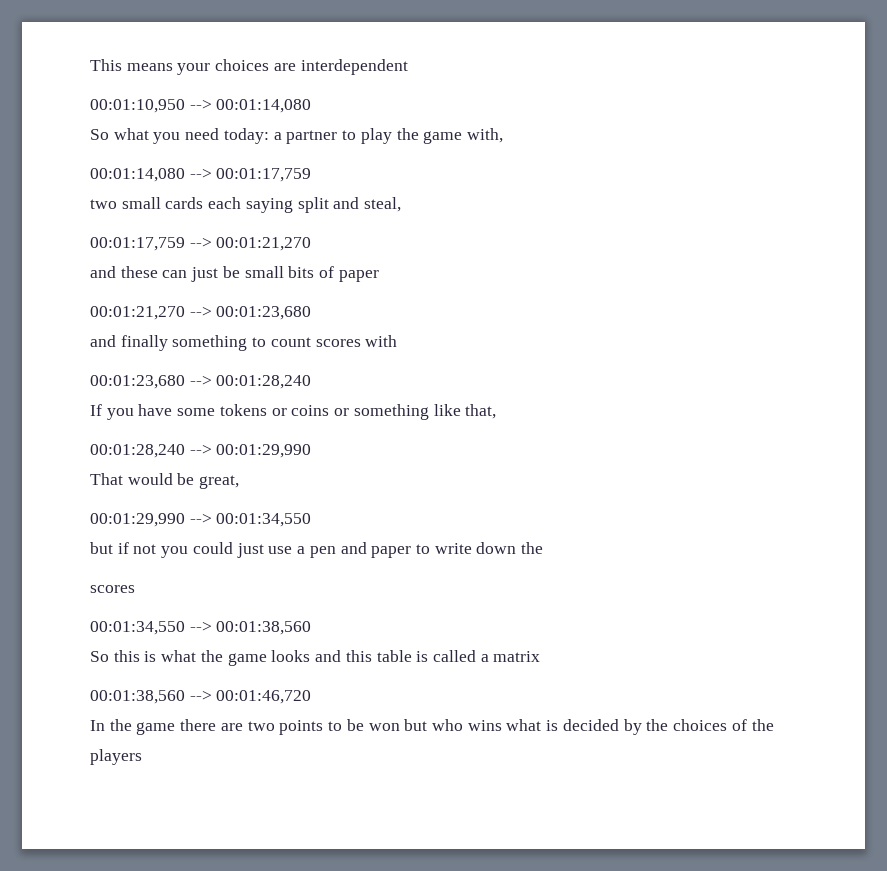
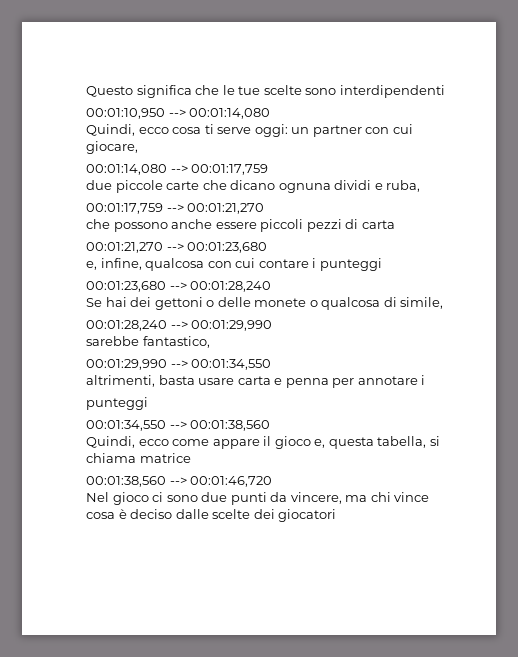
[90,59,408,75] [90,99,312,113] [90,128,503,144] [90,168,312,182] [90,197,402,213] [90,237,312,251] [90,266,379,282] [90,306,312,320] [90,335,398,351] [90,375,312,389] [90,404,497,420] This means your choices are interdependent // 00:01:10,950 --> 00:01:14,080 // So what you need today: a partner to play the game with, // 00:01:14,080 --> 00:01:17,759 // two small cards each saying split and steal, // 00:01:17,759 --> 00:01:21,270 // and these can just be small bits of paper // 00:01:21,270 --> 00:01:23,680 // and finally something to count scores with // 00:01:23,680 --> 00:01:28,240 // If you have some tokens or coins or something like that, -> [86,85,445,98] [86,108,271,119] [86,124,413,137] [86,141,138,154] [86,164,269,175] [86,180,421,193] [86,203,265,214] [86,219,395,232] [86,242,268,253] [86,258,382,271] [86,281,272,292] [86,297,444,310] Questo significa che le tue scelte sono interdipendenti // 00:01:10,950 --> 00:01:14,080 // Quindi, ecco cosa ti serve oggi: un partner con cui giocare, // 00:01:14,080 --> 00:01:17,759 // due piccole carte che dicano ognuna dividi e ruba, // 00:01:17,759 --> 00:01:21,270 // che possono anche essere piccoli pezzi di carta // 00:01:21,270 --> 00:01:23,680 // e, infine, qualcosa con cui contare i punteggi // 00:01:23,680 --> 00:01:28,240 // Se hai dei gettoni o delle monete o qualcosa di simile,
[90,473,240,489] That would be great, -> [86,336,210,348] sarebbe fantastico,
[90,542,544,558] [90,585,135,593] [90,621,312,635] [90,650,541,666] [90,690,312,704] [90,719,774,735] [90,749,142,765] but if not you could just use a pen and paper to write down the // scores // 00:01:34,550 --> 00:01:38,560 // So this is what the game looks and this table is called a matrix // 00:01:38,560 --> 00:01:46,720 // In the game there are two points to be won but who wins what is decided by the choices of the players -> [86,375,426,388] [86,397,148,410] [86,420,271,431] [86,436,440,449] [86,453,191,463] [86,476,273,487] [86,492,430,505] [86,509,337,522] altrimenti, basta usare carta e penna per annotare i // punteggi // 00:01:34,550 --> 00:01:38,560 // Quindi, ecco come appare il gioco e, questa tabella, si chiama matrice // 00:01:38,560 --> 00:01:46,720 // Nel gioco ci sono due punti da vincere, ma chi vince cosa è deciso dalle scelte dei giocatori

